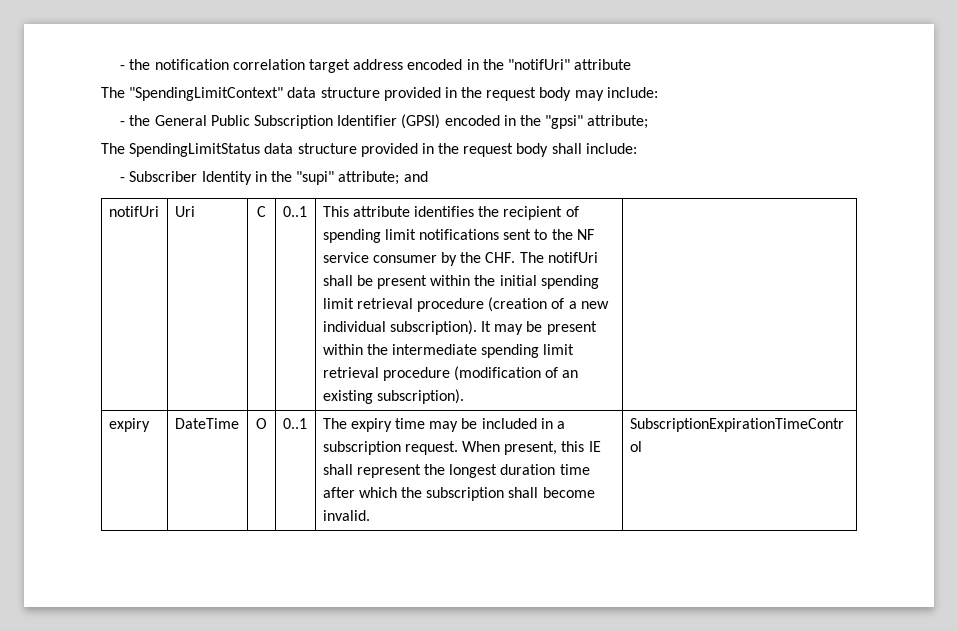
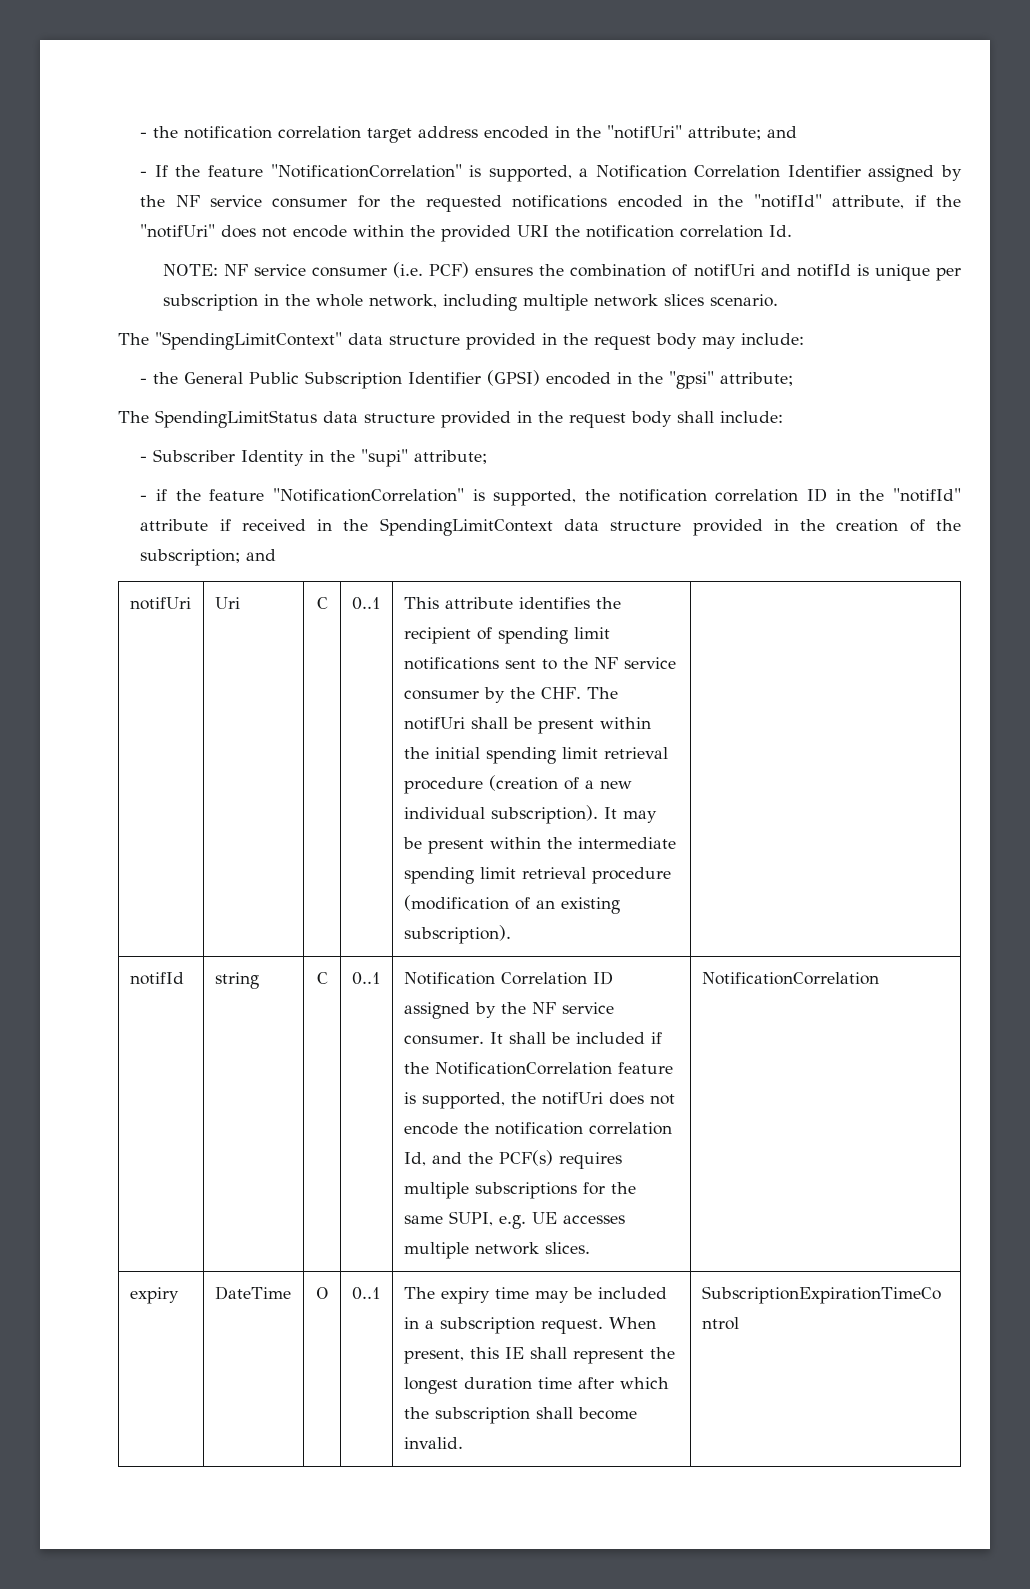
[574,59,632,70] attribute -> [688,126,798,140] [140,164,962,182] [140,194,961,212] [140,224,793,242] [162,262,962,281] [162,294,778,311] attribute; and // - If the feature "NotificationCorrelation" is supported, a Notification Correlation Identifier assigned by the NF service consumer for the requested notifications encoded in the "notifId" attribute, if the "notifUri" does not encode within the provided URI the notification correlation Id. // NOTE: NF service consumer (i.e. PCF) ensures the combination of notifUri and notifId is unique per subscription in the whole network, including multiple network slices scenario.
(400, 178) none -> [140,488,961,506] [140,518,961,536] [140,549,241,566] // - if the feature "NotificationCorrelation" is supported, the notification correlation ID in the "notifId" attribute if received in the SpendingLimitContext data structure provided in the creation of the subscription;
(464, 396) none -> [129,972,184,985] [214,972,259,989] [316,972,328,984] [351,972,380,985] [403,971,613,985] [403,1002,614,1019] [403,1032,662,1045] [403,1062,673,1075] [403,1092,675,1109] [403,1122,672,1135] [403,1150,622,1169] [403,1182,636,1199] [403,1211,625,1229] [403,1242,590,1259] [701,972,879,985] // notifId | string | C | 0..1 | Notification Correlation ID assigned by the NF service consumer. It shall be included if the NotificationCorrelation feature is supported, the notifUri does not encode the notification correlation Id, and the PCF(s) requires multiple subscriptions for the same SUPI, e.g. UE accesses multiple network slices. | NotificationCorrelation

